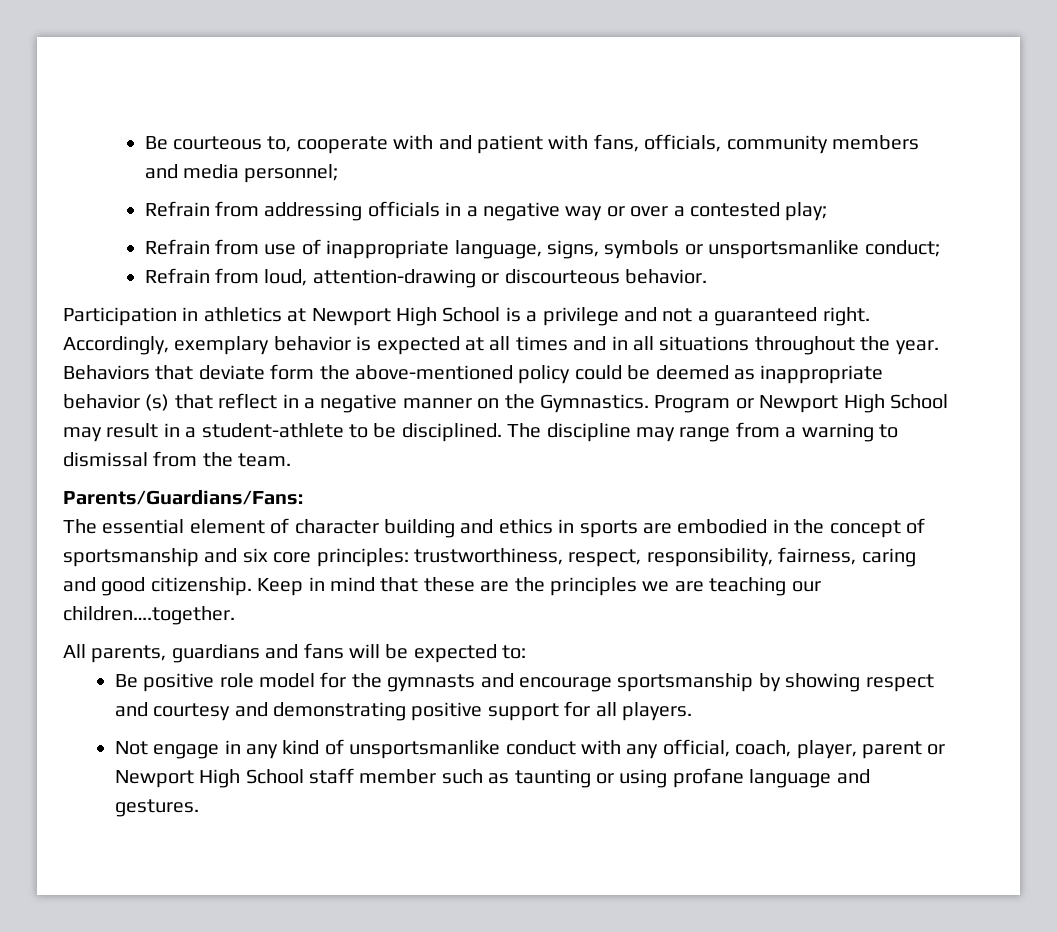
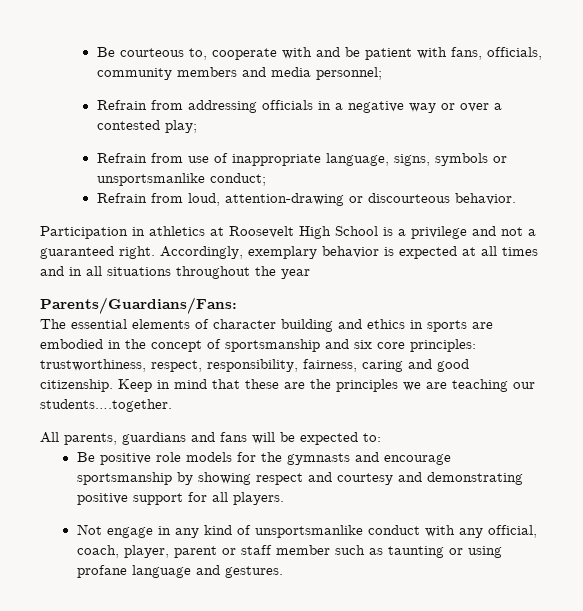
(472, 142) none -> [344,47,360,57] be
[311,308,391,326] Newport -> [229,226,294,238] Roosevelt
[895,340,939,355] [63,364,884,384] [63,393,948,413] [63,422,898,442] [63,451,292,467] year. Behaviors that deviate form the above-mentioned policy could be deemed as inappropriate behavior (s) that reflect in a negative manner on the Gymnastics. Program or Newport High School may result in a student-athlete to be disciplined. The discipline may range from a warning to dismissal from the team. -> [281,269,310,279] year
[189,519,265,534] element -> [132,319,190,329] elements
[63,606,235,625] children….together. -> [40,399,172,412] students….together.
[259,673,316,688] model -> [185,452,232,462] models
[114,769,304,788] Newport High School -> (236, 551) none

